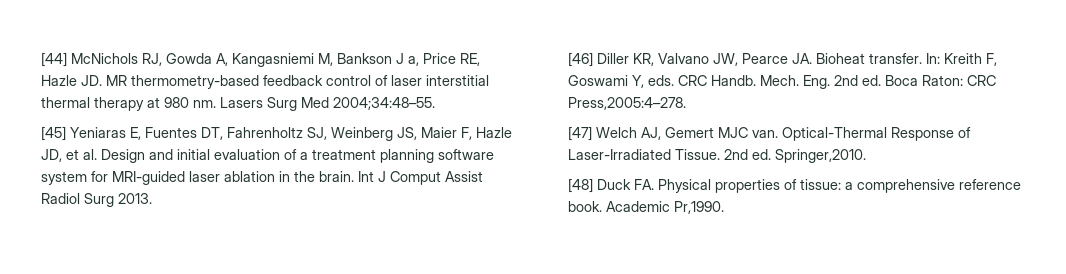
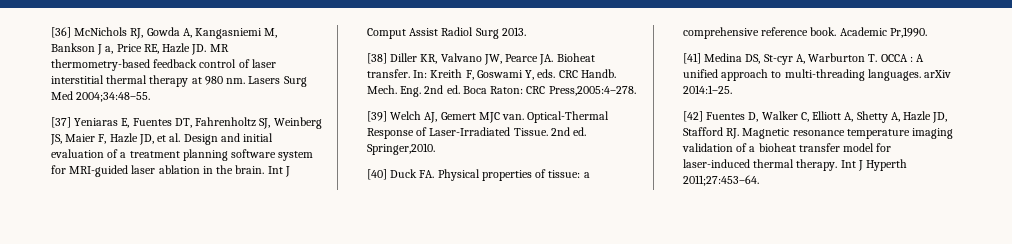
[41,52,68,67] [44] -> [50,27,71,38] [36]
[41,126,67,141] [45] -> [50,117,71,128] [37]
[568,52,594,67] [46] -> [366,53,387,64] [38]
[568,126,593,141] [47] -> [366,111,387,122] [39]
[568,178,594,193] [48] -> [366,169,387,180] [40]
(725, 207) none -> [682,53,925,65] [682,69,952,81] [682,85,732,94] [682,111,948,123] [682,127,954,139] [681,143,892,152] [682,159,908,171] [682,175,759,186] // [41] Medina DS, St-cyr A, Warburton T. OCCA : A unified approach to multi-threading languages. arXiv 2014:1–25. // [42] Fuentes D, Walker C, Elliott A, Shetty A, Hazle JD, Stafford RJ. Magnetic resonance temperature imaging validation of a bioheat transfer model for laser-induced thermal therapy. Int J Hyperth 2011;27:453–64.

